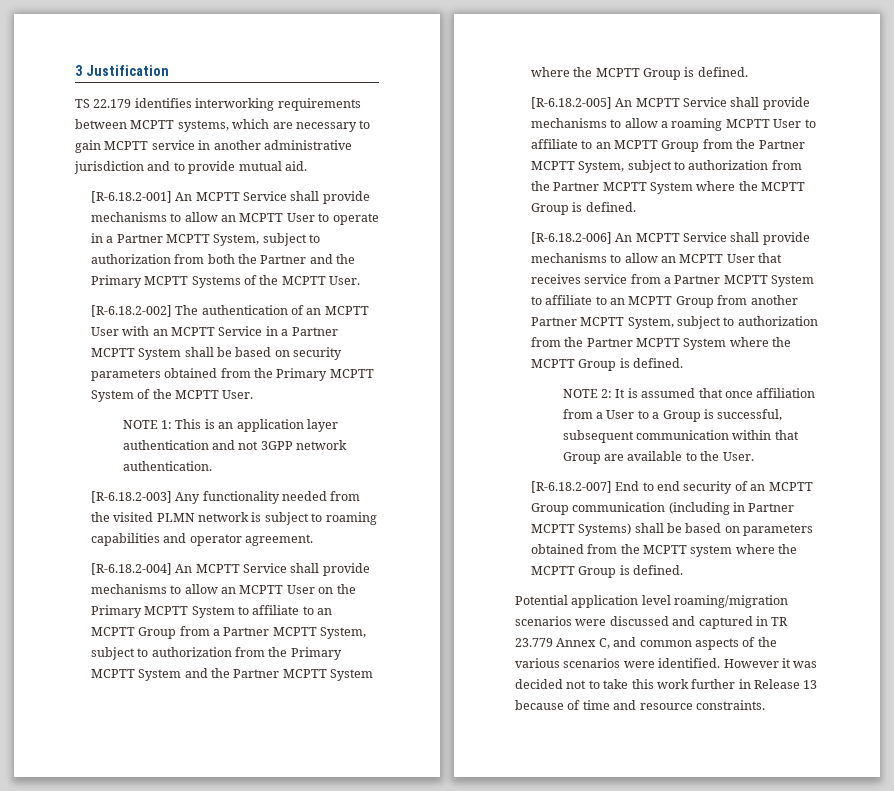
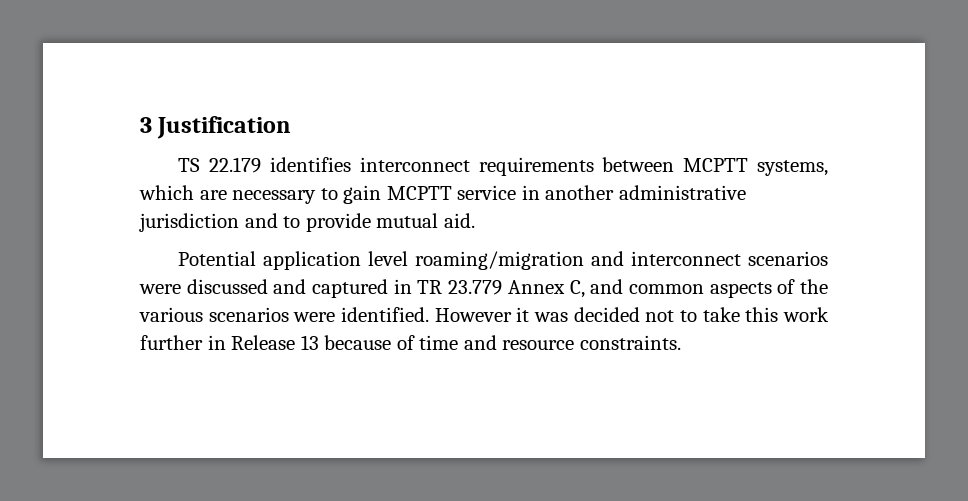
[195,98,275,111] interworking -> [359,157,470,172] interconnect
[90,191,370,204] [90,212,379,225] [90,233,321,246] [90,254,356,264] [90,275,361,288] [90,305,369,317] [90,326,338,336] [90,347,343,360] [90,368,374,381] [90,389,254,402] [122,419,338,432] [122,440,348,450] [122,461,212,471] [90,491,361,504] [90,512,377,525] [90,533,314,546] [90,563,370,576] [90,584,356,594] [90,605,333,618] [90,626,367,639] [90,647,342,660] [90,668,374,681] [530,67,748,80] [530,97,810,110] [530,118,816,131] [530,139,805,152] [530,160,802,173] [530,181,806,194] [530,202,636,215] [530,232,810,245] [530,253,783,263] [530,274,815,287] [530,295,798,308] [530,316,818,329] [530,337,792,350] [530,358,684,371] [562,388,816,398] [562,409,783,422] [562,430,799,443] [562,451,754,464] [530,481,813,494] [530,502,795,515] [530,523,814,536] [530,544,798,557] [530,565,684,578] // [R-6.18.2-001] An MCPTT Service shall provide mechanisms to allow an MCPTT User to operate in a Partner MCPTT System, subject to authorization from both the Partner and the Primary MCPTT Systems of the MCPTT User. // [R-6.18.2-002] The authentication of an MCPTT User with an MCPTT Service in a Partner MCPTT System shall be based on security parameters obtained from the Primary MCPTT System of the MCPTT User. // NOTE 1: This is an application layer authentication and not 3GPP network authentication. // [R-6.18.2-003] Any functionality needed from the visited PLMN network is subject to roaming capabilities and operator agreement. // [R-6.18.2-004] An MCPTT Service shall provide mechanisms to allow an MCPTT User on the Primary MCPTT System to affiliate to an MCPTT Group from a Partner MCPTT System, subject to authorization from the Primary MCPTT System and the Partner MCPTT System where the MCPTT Group is defined. // [R-6.18.2-005] An MCPTT Service shall provide mechanisms to allow a roaming MCPTT User to affiliate to an MCPTT Group from the Partner MCPTT System, subject to authorization from the Partner MCPTT System where the MCPTT Group is defined. // [R-6.18.2-006] An MCPTT Service shall provide mechanisms to allow an MCPTT User that receives service from a Partner MCPTT System to affiliate to an MCPTT Group from another Partner MCPTT System, subject to authorization from the Partner MCPTT System where the MCPTT Group is defined. // NOTE 2: It is assumed that once affiliation from a User to a Group is successful, subsequent communication within that Group are available to the User. // [R-6.18.2-007] End to end security of an MCPTT Group communication (including in Partner MCPTT Systems) shall be based on parameters obtained from the MCPTT system where the MCPTT Group is defined. -> (475, 220) none
(789, 601) none -> [591,251,742,266] and interconnect

